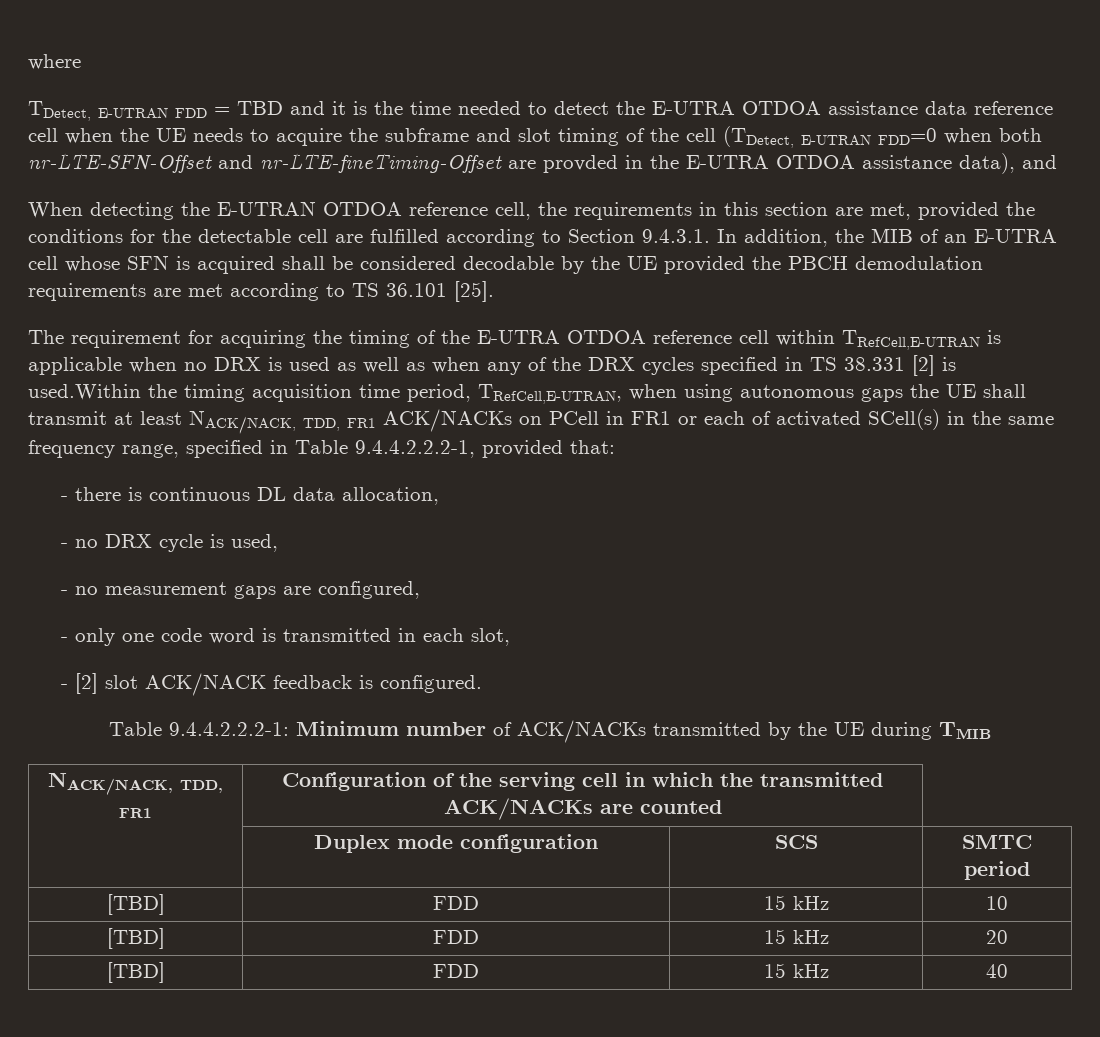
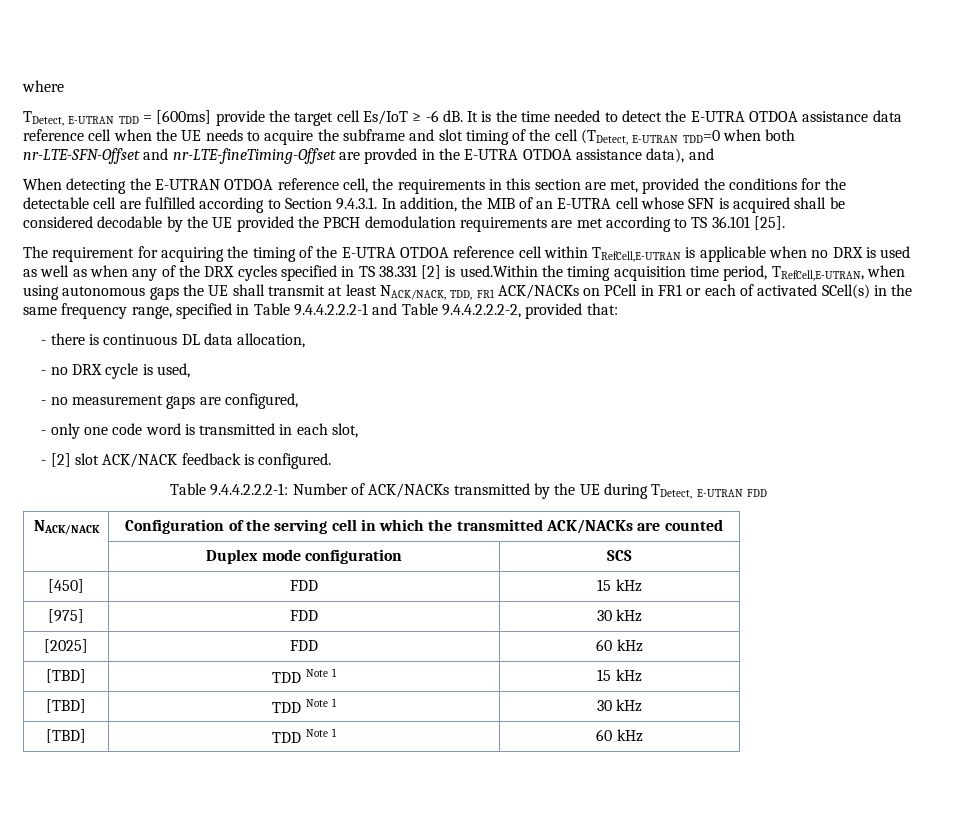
[175,101,346,118] FDD = TBD and it -> [118,110,479,126] TDD = [600ms] provide the target cell Es/IoT ≥ -6 dB. It
[878,128,937,145] FDD=0 -> [682,130,720,143] TDD=0
[355,440,475,458] 9.4.4.2.2.2-1, -> [293,303,521,318] 9.4.4.2.2.2-1 and Table 9.4.4.2.2.2-2,
[296,721,486,736] Minimum number -> [292,483,348,495] Number
[939,722,991,739] [48,772,224,795] [119,808,152,818] TMIB // NACK/NACK, TDD, FR1 -> [651,484,767,499] [33,520,100,535] TDetect, E-UTRAN FDD // NACK/NACK
[962,835,1032,849] [964,861,1030,880] [106,894,165,915] [433,896,479,910] [763,895,829,910] [986,896,1008,910] [106,928,165,949] [433,930,479,944] [763,929,829,944] [986,930,1008,944] [106,962,165,983] [433,964,479,978] [763,963,829,978] [986,964,1008,978] | SMTC period // [TBD] | FDD | 15 kHz | 10 // [TBD] | FDD | 15 kHz | 20 // [TBD] | FDD | 15 kHz | 40 -> [48,579,84,593] [289,580,318,591] [597,579,642,592] [48,609,84,623] [289,610,318,621] [596,609,643,622] [44,639,88,653] [289,640,318,651] [596,639,643,652] [46,669,86,683] [272,668,337,683] [597,669,642,682] [46,699,86,713] [272,698,337,713] [596,699,643,712] [46,729,86,743] [272,728,337,743] [596,729,643,742] // [450] | FDD | 15 kHz // [975] | FDD | 30 kHz // [2025] | FDD | 60 kHz // [TBD] | TDD Note 1 | 15 kHz // [TBD] | TDD Note 1 | 30 kHz // [TBD] | TDD Note 1 | 60 kHz

